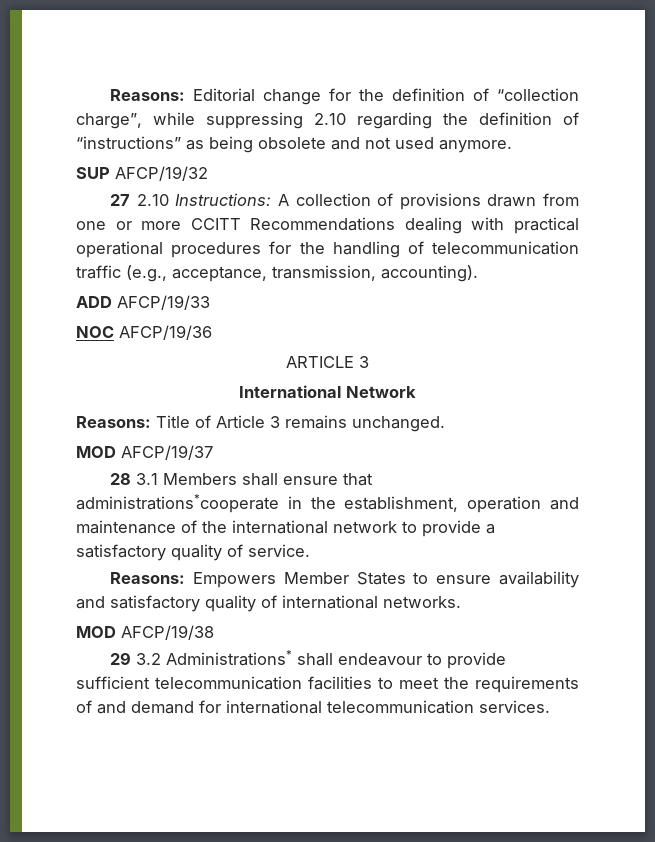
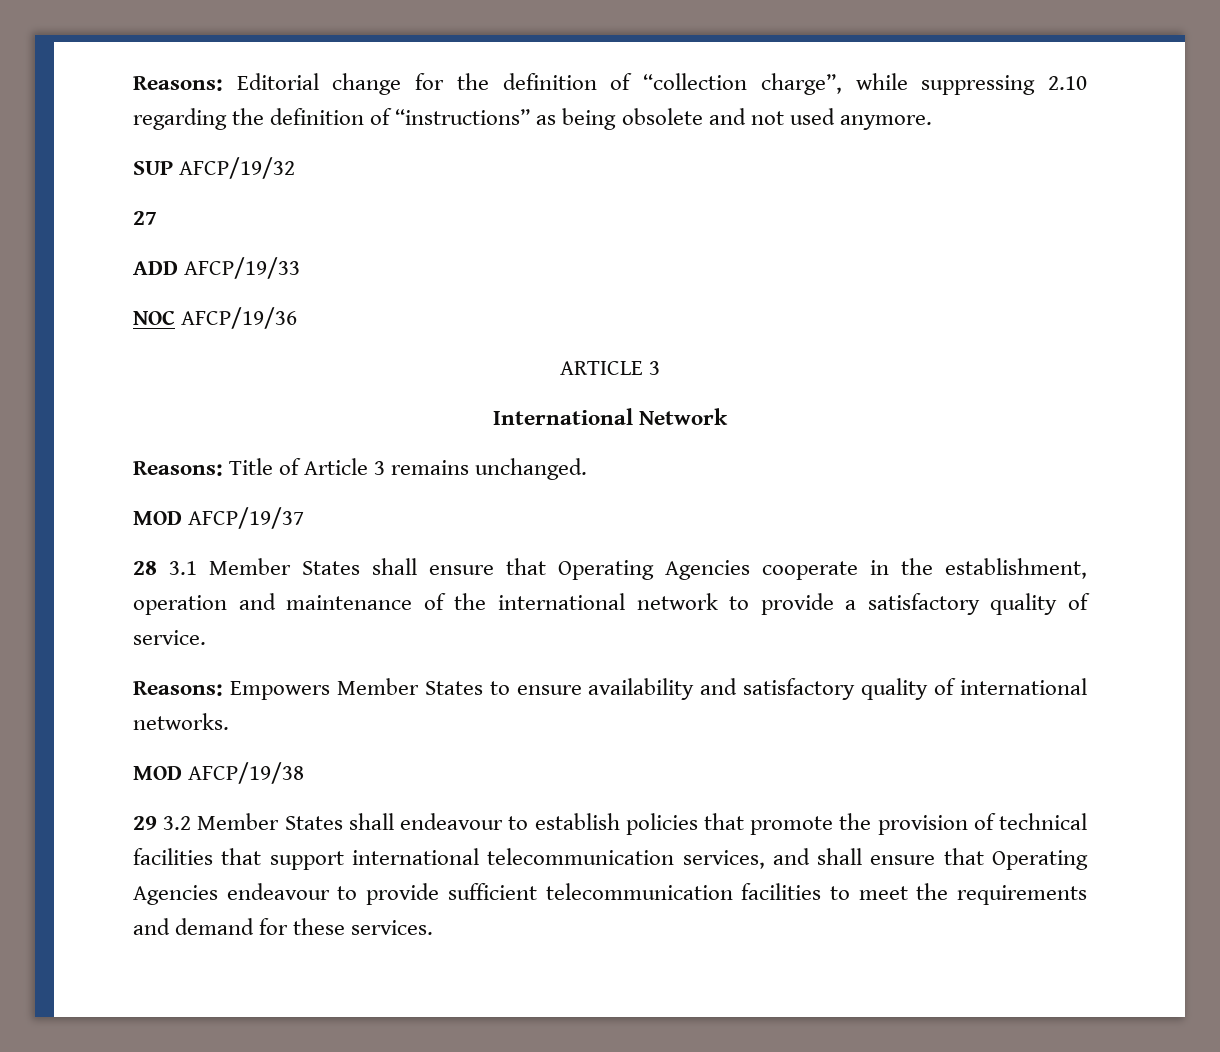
[136,193,579,210] [76,217,579,234] [76,241,579,258] [76,265,478,282] 2.10 Instructions: A collection of provisions drawn from one or more CCITT Recommendations dealing with practical operational procedures for the handling of telecommunication traffic (e.g., acceptance, transmission, accounting). -> (157, 218) none
[163,473,374,486] [76,494,279,513] Members shall ensure that administrations*cooperate -> [209,558,858,580] Member States shall ensure that Operating Agencies cooperate
[166,650,293,666] Administrations* -> [197,813,343,830] Member States
(443, 659) none -> [534,813,1087,835] [133,848,1088,870] [133,883,358,905] establish policies that promote the provision of technical facilities that support international telecommunication services, and shall ensure that Operating Agencies endeavour to
[76,700,92,713] of -> (1088, 895) none
[226,700,474,714] international telecommunication -> [293,918,346,935] these

